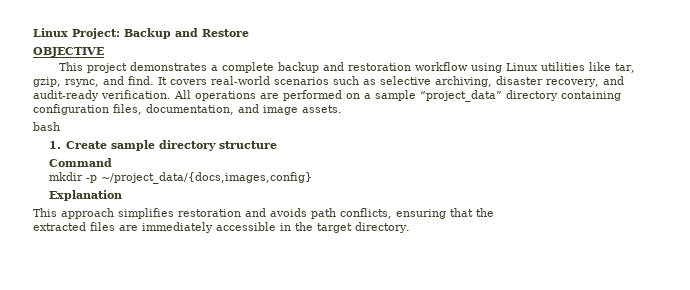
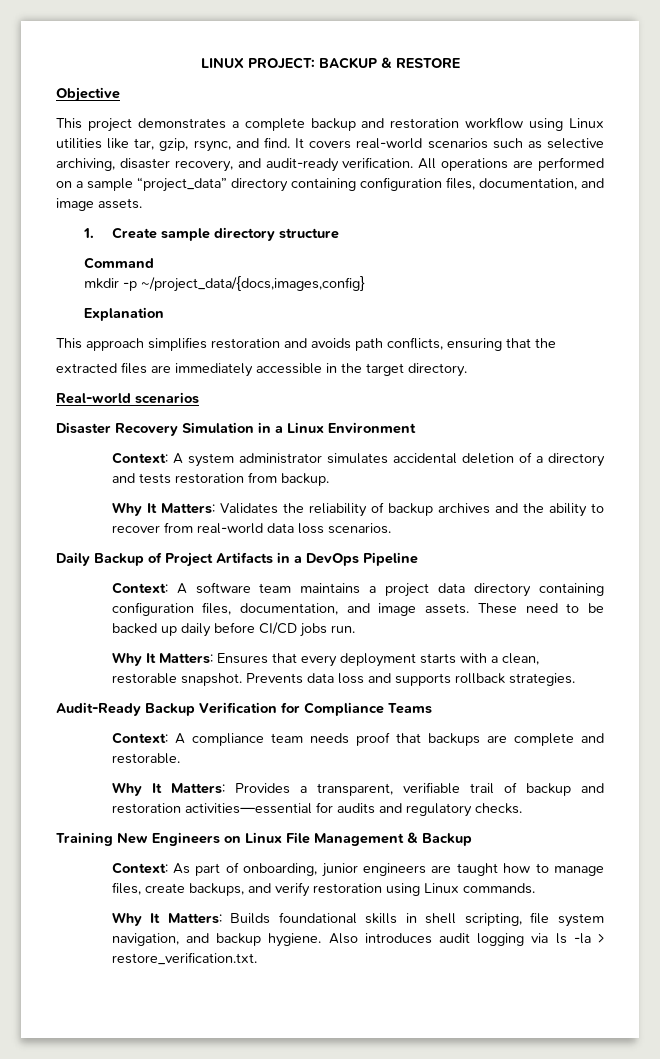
[33,28,249,39] [33,47,104,57] Linux Project: Backup and Restore // OBJECTIVE -> [200,57,460,69] [56,87,120,102] LINUX PROJECT: BACKUP & RESTORE // Objective
[33,122,60,131] // bash -> (142, 203) none
(410, 227) none -> [56,392,199,404] [56,422,416,436] [111,452,605,467] [111,472,329,486] [111,502,604,517] [111,522,391,534] [56,552,418,567] [111,582,604,597] [111,602,605,616] [111,622,355,637] [111,652,539,667] [111,673,575,686] [56,702,432,716] [111,732,604,746] [111,753,180,764] [111,782,604,796] [111,802,522,817] [56,832,472,846] [111,862,604,877] [111,882,535,897] [111,912,604,927] [111,933,604,947] [111,952,257,965] // Real-world scenarios // Disaster Recovery Simulation in a Linux Environment // Context: A system administrator simulates accidental deletion of a directory and tests restoration from backup. // Why It Matters: Validates the reliability of backup archives and the ability to recover from real-world data loss scenarios. // Daily Backup of Project Artifacts in a DevOps Pipeline // Context: A software team maintains a project data directory containing configuration files, documentation, and image assets. These need to be backed up daily before CI/CD jobs run. // Why It Matters: Ensures that every deployment starts with a clean, restorable snapshot. Prevents data loss and supports rollback strategies. // Audit-Ready Backup Verification for Compliance Teams // Context: A compliance team needs proof that backups are complete and restorable. // Why It Matters: Provides a transparent, verifiable trail of backup and restoration activities—essential for audits and regulatory checks. // Training New Engineers on Linux File Management & Backup // Context: As part of onboarding, junior engineers are taught how to manage files, create backups, and verify restoration using Linux commands. // Why It Matters: Builds foundational skills in shell scripting, file system navigation, and backup hygiene. Also introduces audit logging via ls -la > restore_verification.txt.

